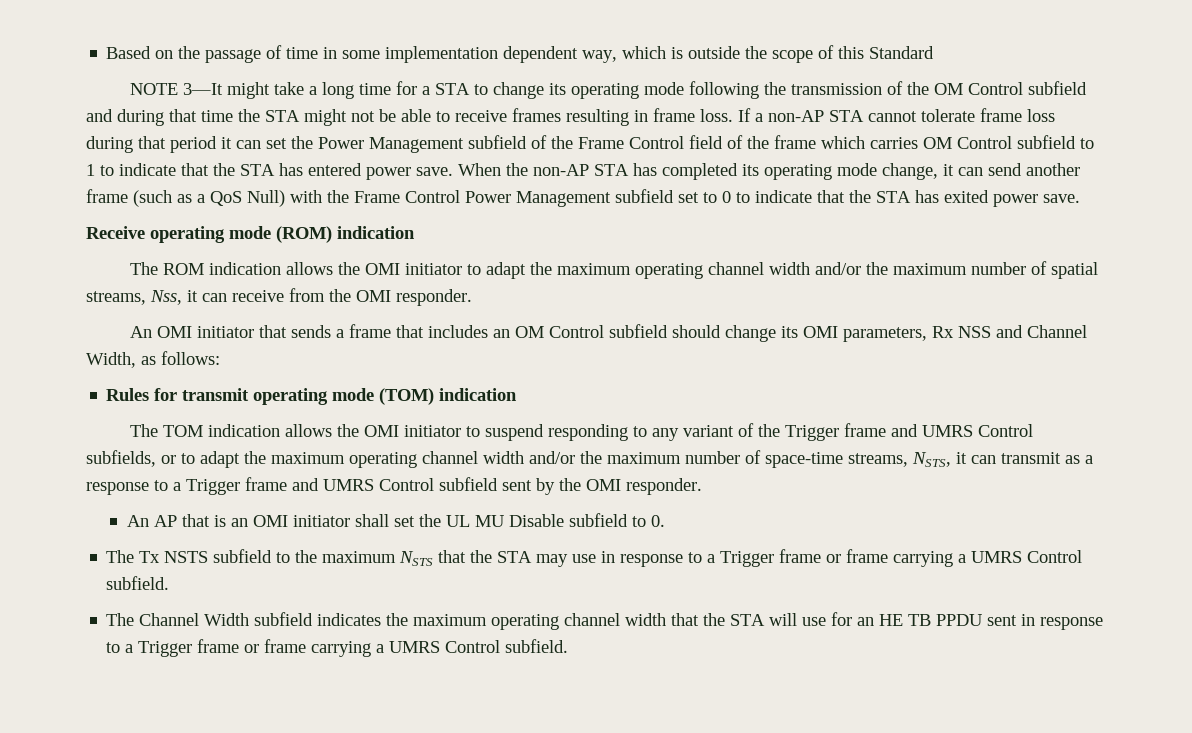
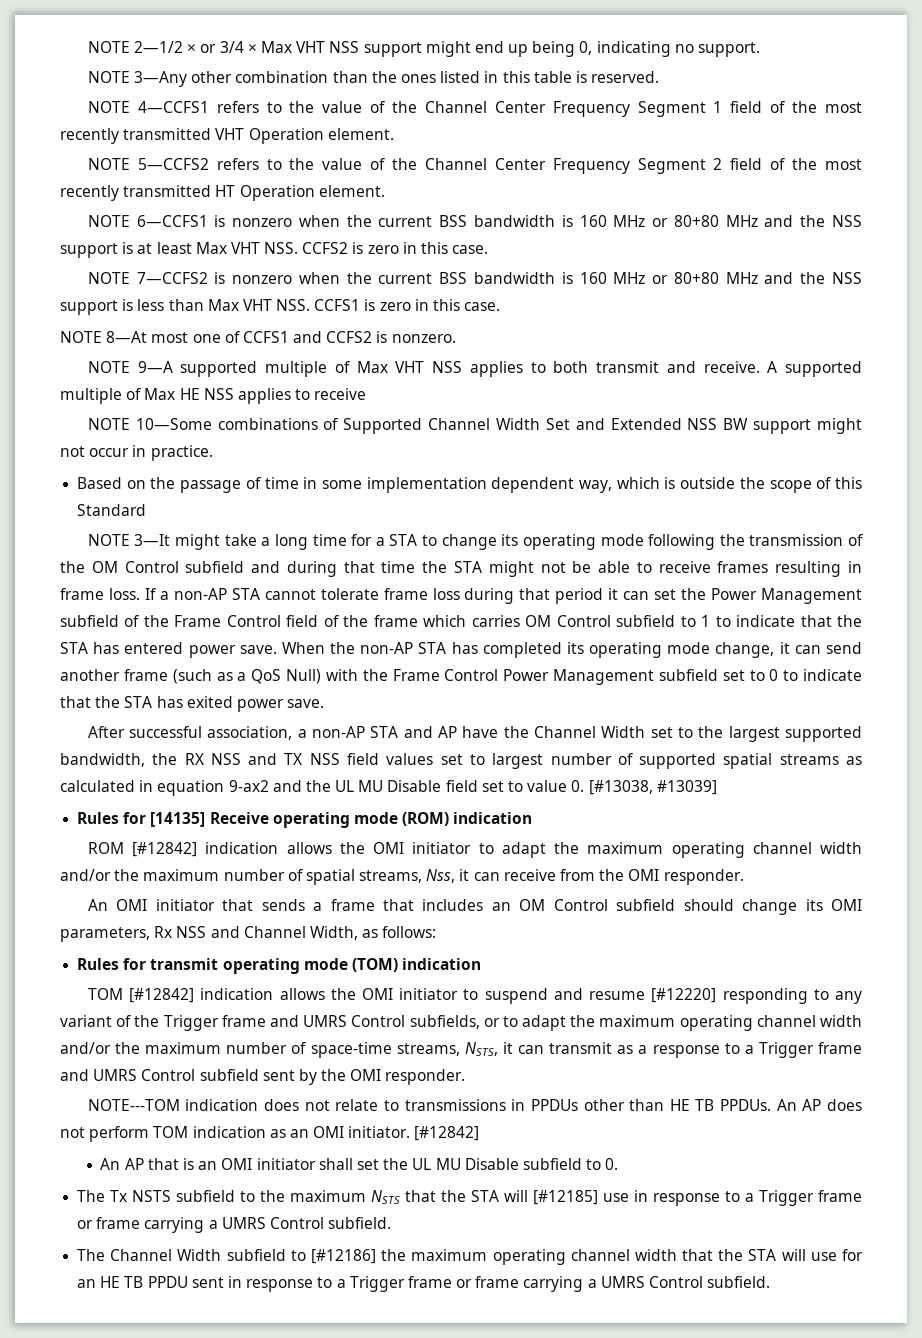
(106, 52) none -> [87,41,760,57] [87,71,660,87] [87,101,862,117] [60,128,394,144] [87,158,862,174] [60,185,385,201] [87,215,862,227] [60,242,489,258] [87,272,862,284] [60,299,501,315] [60,331,456,343] [87,361,862,377] [60,388,367,404] [87,418,862,434] [60,445,213,461] NOTE 2—1/2 × or 3/4 × Max VHT NSS support might end up being 0, indicating no support. // NOTE 3—Any other combination than the ones listed in this table is reserved. // NOTE 4—CCFS1 refers to the value of the Channel Center Frequency Segment 1 field of the most recently transmitted VHT Operation element. // NOTE 5—CCFS2 refers to the value of the Channel Center Frequency Segment 2 field of the most recently transmitted HT Operation element. // NOTE 6—CCFS1 is nonzero when the current BSS bandwidth is 160 MHz or 80+80 MHz and the NSS support is at least Max VHT NSS. CCFS2 is zero in this case. // NOTE 7—CCFS2 is nonzero when the current BSS bandwidth is 160 MHz or 80+80 MHz and the NSS support is less than Max VHT NSS. CCFS1 is zero in this case. // NOTE 8—At most one of CCFS1 and CCFS2 is nonzero. // NOTE 9—A supported multiple of Max VHT NSS applies to both transmit and receive. A supported multiple of Max HE NSS applies to receive // NOTE 10—Some combinations of Supported Channel Width Set and Extended NSS BW support might not occur in practice. //
(1080, 198) none -> [87,726,862,742] [60,753,862,769] [60,780,717,796] [77,812,206,827] After successful association, a non-AP STA and AP have the Channel Width set to the largest supported bandwidth, the RX NSS and TX NSS field values set to largest number of supported spatial streams as calculated in equation 9-ax2 and the UL MU Disable field set to value 0. [#13038, #13039] // Rules for [14135]
[130,262,205,275] The ROM -> [87,842,198,857] ROM [#12842]
[130,424,204,437] The TOM -> [87,988,195,1003] TOM [#12842]
(545, 432) none -> [553,988,717,1003] and resume [#12220]
(702, 486) none -> [87,1099,862,1111] [60,1126,480,1142] // NOTE---TOM indication does not relate to transmissions in PPDUs other than HE TB PPDUs. An AP does not perform TOM indication as an OMI initiator. [#12842]
[536,554,569,567] may -> [504,1190,599,1205] will [#12185]
[317,613,382,626] indicates -> [290,1249,376,1264] to [#12186]

